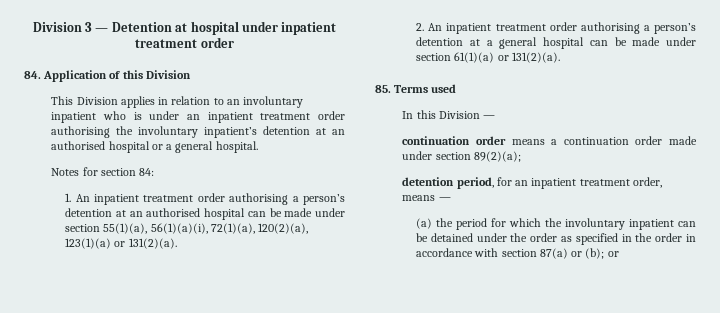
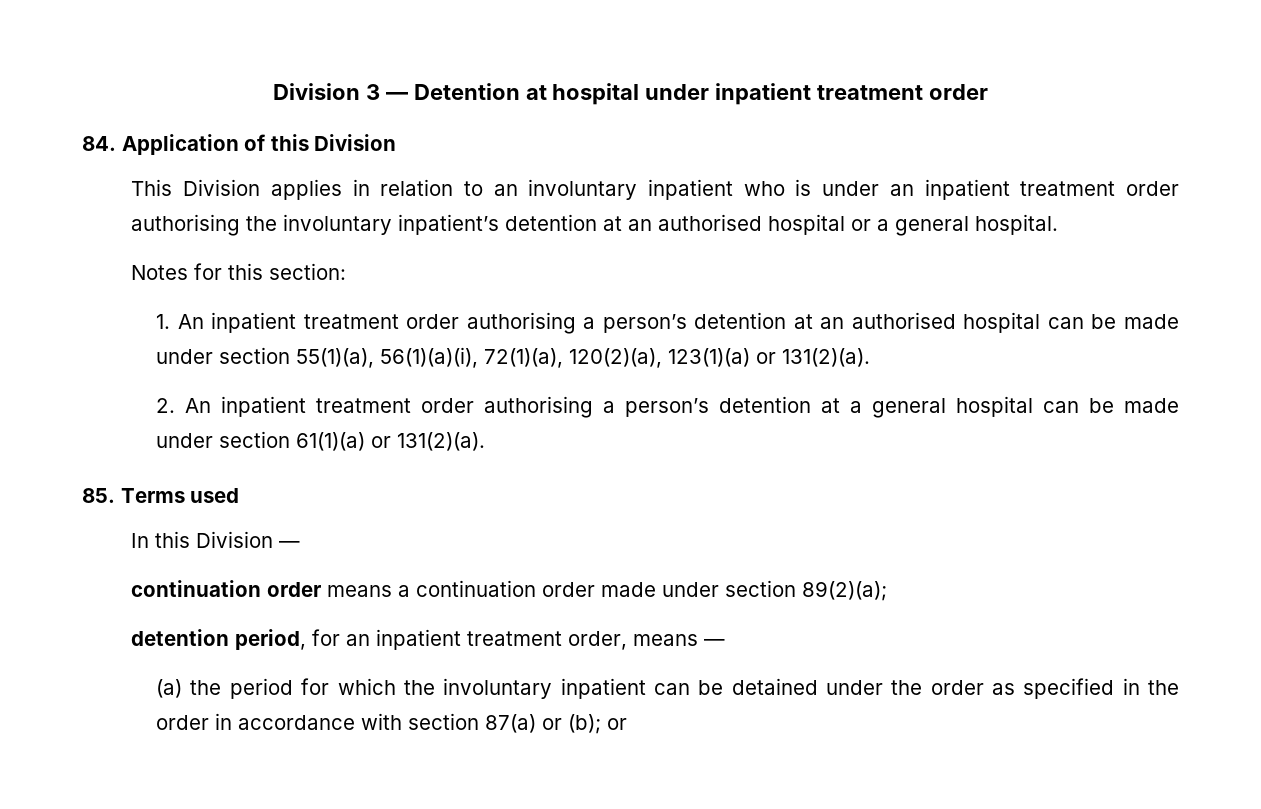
[100,168,155,176] section 84: -> [228,263,347,280] this section:

